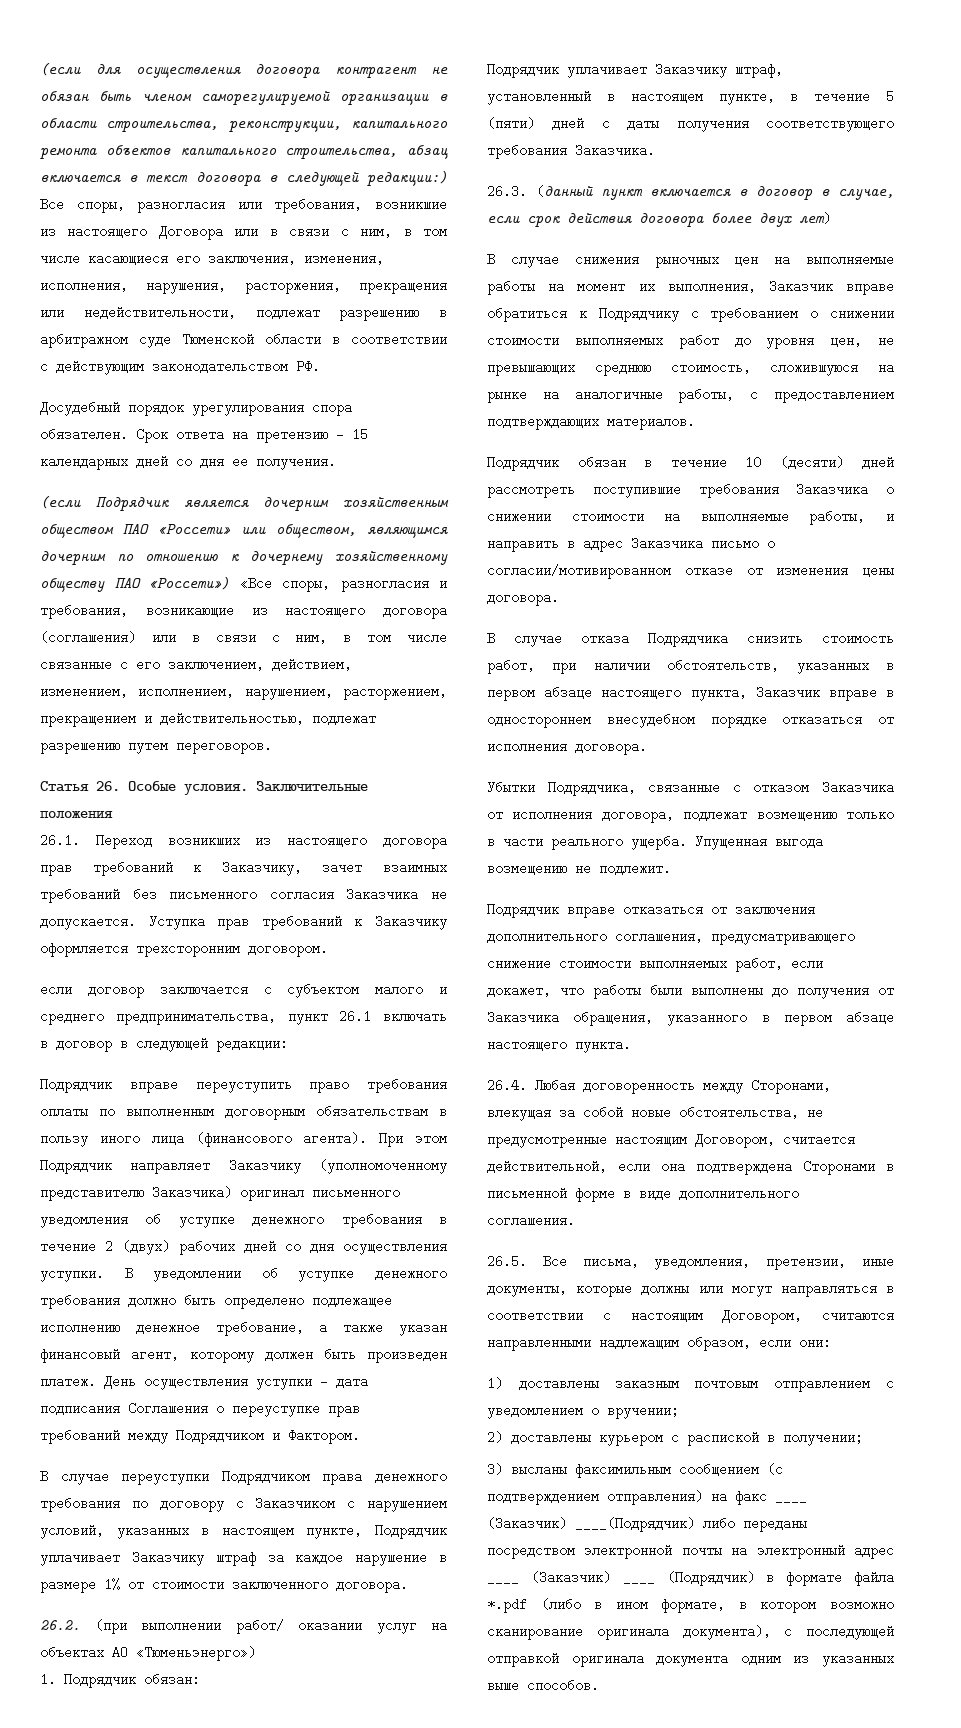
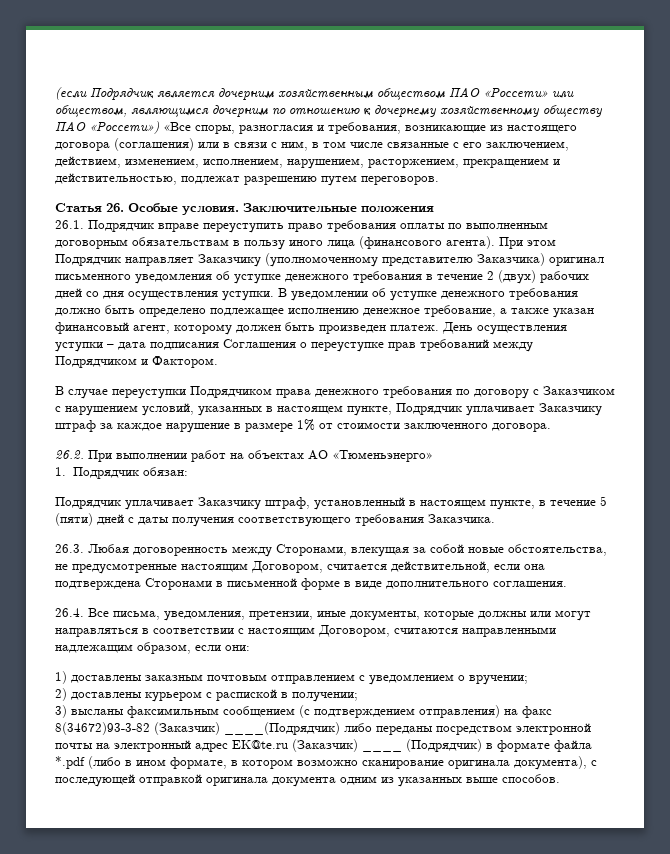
[40,62,448,78] [40,91,448,105] [40,118,448,132] [40,145,448,159] [40,170,447,186] [40,196,447,213] [40,223,448,240] [40,250,384,266] [40,277,447,294] [40,304,447,321] [40,331,447,348] [40,358,320,375] [40,399,352,416] [40,426,368,443] [40,453,336,470] [40,495,81,509] (если для осуществления договора контрагент не обязан быть членом саморегулируемой организации в области строительства, реконструкции, капитального ремонта объектов капитального строительства, абзац включается в текст договора в следующей редакции:) Все споры, разногласия или требования, возникшие из настоящего Договора или в связи с ним, в том числе касающиеся его заключения, изменения, исполнения, нарушения, расторжения, прекращения или недействительности, подлежат разрешению в арбитражном суде Тюменской области в соответствии с действующим законодательством РФ. // Досудебный порядок урегулирования спора обязателен. Срок ответа на претензию - 15 календарных дней со дня ее получения. // (если -> [55,87,87,100] (если
[95,832,448,849] [40,859,447,876] [40,886,447,903] [40,913,447,930] [40,940,328,957] [40,981,447,998] [40,1008,447,1025] [40,1035,288,1052] Переход возникших из настоящего договора прав требований к Заказчику, зачет взаимных требований без письменного согласия Заказчика не допускается. Уступка прав требований к Заказчику оформляется трехсторонним договором. // если договор заключается с субъектом малого и среднего предпринимательства, пункт 26.1 включать в договор в следующей редакции: // -> (84, 224) none
[94,1617,417,1634] (при выполнении работ/ оказании услуг -> [88,450,226,462] При выполнении работ
[136,1644,256,1661] «Тюменьэнерго») -> [332,450,433,462] «Тюменьэнерго»
[536,185,894,200] [487,212,831,227] [487,251,894,268] [487,278,894,295] [487,305,894,322] [487,332,894,349] [487,359,894,376] [487,386,894,403] [487,413,695,430] [487,454,894,471] [487,481,894,498] [487,508,894,525] [487,535,775,552] [487,562,894,579] [487,589,559,606] [487,630,894,647] [487,657,894,674] [487,684,894,701] [487,711,894,728] [487,738,647,755] [487,779,894,796] [487,806,894,823] [487,833,823,850] [487,860,671,876] [487,901,815,918] [487,928,855,945] [487,955,823,972] [487,982,894,999] [487,1009,894,1026] [487,1036,631,1053] [487,1079,527,1092] (данный пункт включается в договор в случае, если срок действия договора более двух лет) // В случае снижения рыночных цен на выполняемые работы на момент их выполнения, Заказчик вправе обратиться к Подрядчику с требованием о снижении стоимости выполняемых работ до уровня цен, не превышающих среднюю стоимость, сложившуюся на рынке на аналогичные работы, с предоставлением подтверждающих материалов. // Подрядчик обязан в течение 10 (десяти) дней рассмотреть поступившие требования Заказчика о снижении стоимости на выполняемые работы, и направить в адрес Заказчика письмо о согласии/мотивированном отказе от изменения цены договора. // В случае отказа Подрядчика снизить стоимость работ, при наличии обстоятельств, указанных в первом абзаце настоящего пункта, Заказчик вправе в одностороннем внесудебном порядке отказаться от исполнения договора. // Убытки Подрядчика, связанные с отказом Заказчика от исполнения договора, подлежат возмещению только в части реального ущерба. Упущенная выгода возмещению не подлежит. // Подрядчик вправе отказаться от заключения дополнительного соглашения, предусматривающего снижение стоимости выполняемых работ, если докажет, что работы были выполнены до получения от Заказчика обращения, указанного в первом абзаце настоящего пункта. // 26.4. -> (84, 548) none
[487,1255,527,1268] 26.5. -> [55,608,84,617] 26.4.
[775,1490,807,1503] ____ -> [55,722,150,735] 8(34672)93-3-82
[487,1571,519,1584] ____ -> [232,740,288,749] ЕК@te.ru

